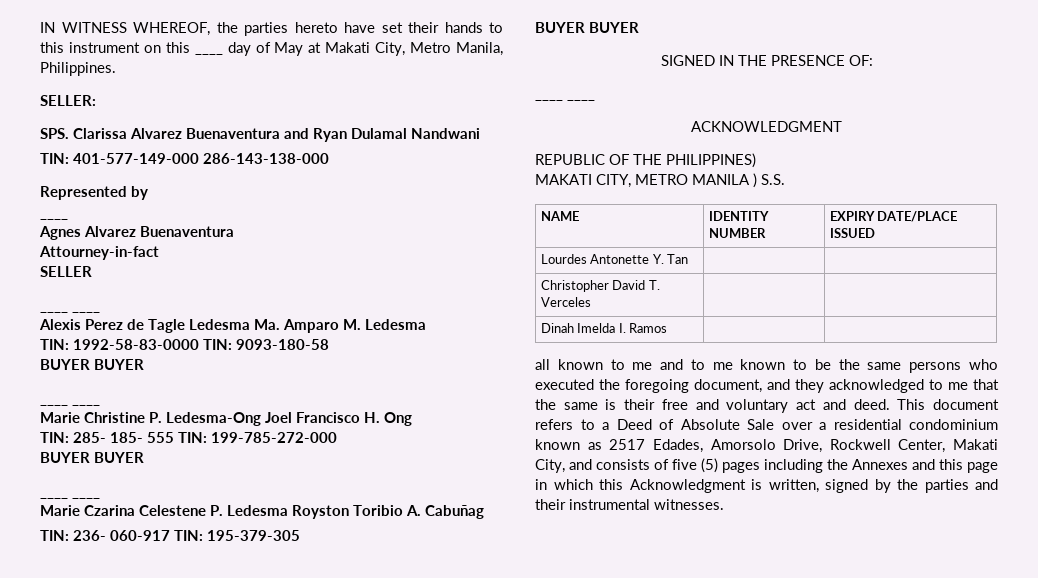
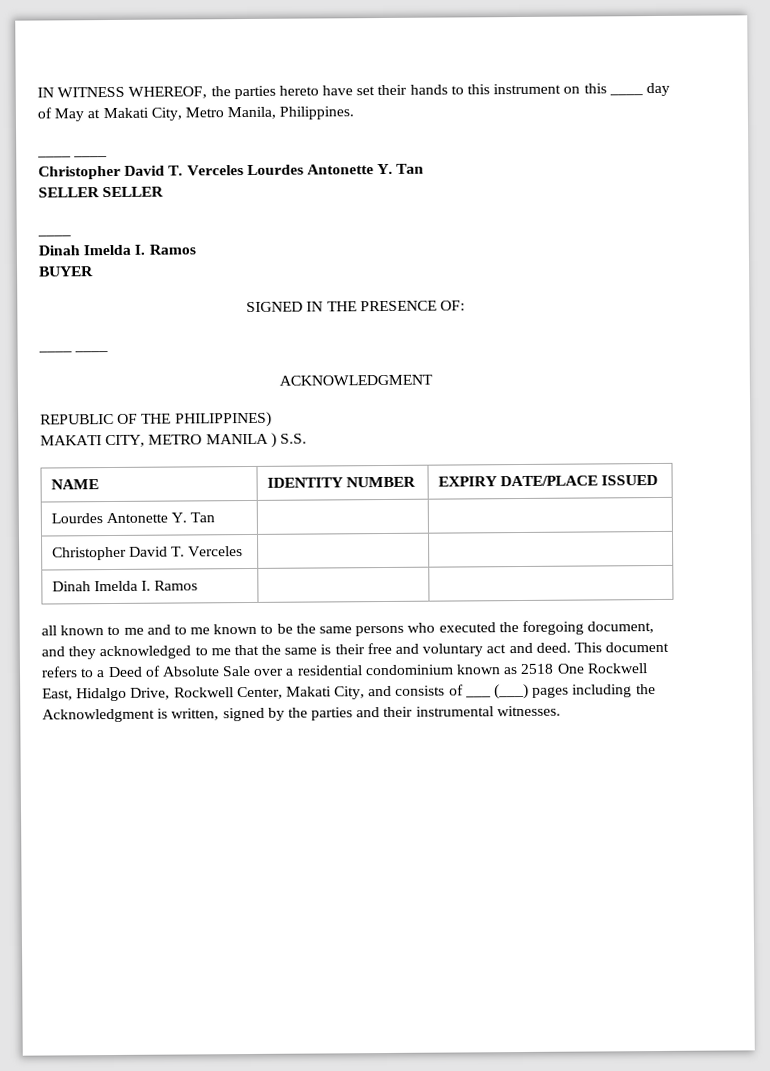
[40,95,96,106] [40,128,480,142] [40,153,329,164] [40,186,148,200] [40,217,68,220] [39,226,234,240] [39,246,159,260] [40,266,92,277] [40,310,100,313] [39,319,426,333] [40,339,329,350] [40,359,144,370] [40,403,100,406] [40,412,412,426] [40,432,337,443] [40,452,144,463] [40,496,100,499] [40,505,484,519] [40,530,300,541] [535,22,585,33] SELLER: // SPS. Clarissa Alvarez Buenaventura and Ryan Dulamal Nandwani // TIN: 401-577-149-000 286-143-138-000 // Represented by // ____ // Agnes Alvarez Buenaventura // Attourney-in-fact // SELLER // ____ ____ // Alexis Perez de Tagle Ledesma Ma. Amparo M. Ledesma // TIN: 1992-58-83-0000 TIN: 9093-180-58 // BUYER BUYER // ____ ____ // Marie Christine P. Ledesma-Ong Joel Francisco H. Ong // TIN: 285- 185- 555 TIN: 199-785-272-000 // BUYER BUYER // ____ ____ // Marie Czarina Celestene P. Ledesma Royston Toribio A. Cabuñag // TIN: 236- 060-917 TIN: 195-379-305 // BUYER -> [37,155,108,158] [38,163,425,180] [38,186,165,198] [37,234,71,237] [38,244,196,256] ____ ____ // Christopher David T. Verceles Lourdes Antonette Y. Tan // SELLER SELLER // ____ // Dinah Imelda I. Ramos //
[609,439,776,453] 2517 Edades, Amorsolo -> [520,663,648,675] [42,687,128,702] 2518 One Rockwell East, Hidalgo
[672,458,718,473] five (5) -> [464,683,530,700] ___ (___)
[852,459,998,473] [535,479,623,490] Annexes and this page in which this -> (656, 689) none

